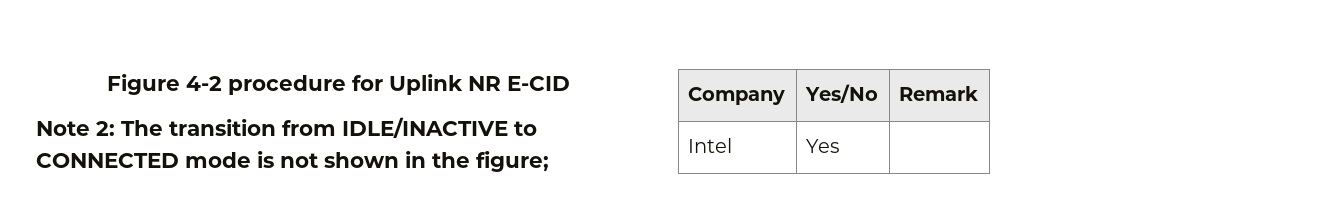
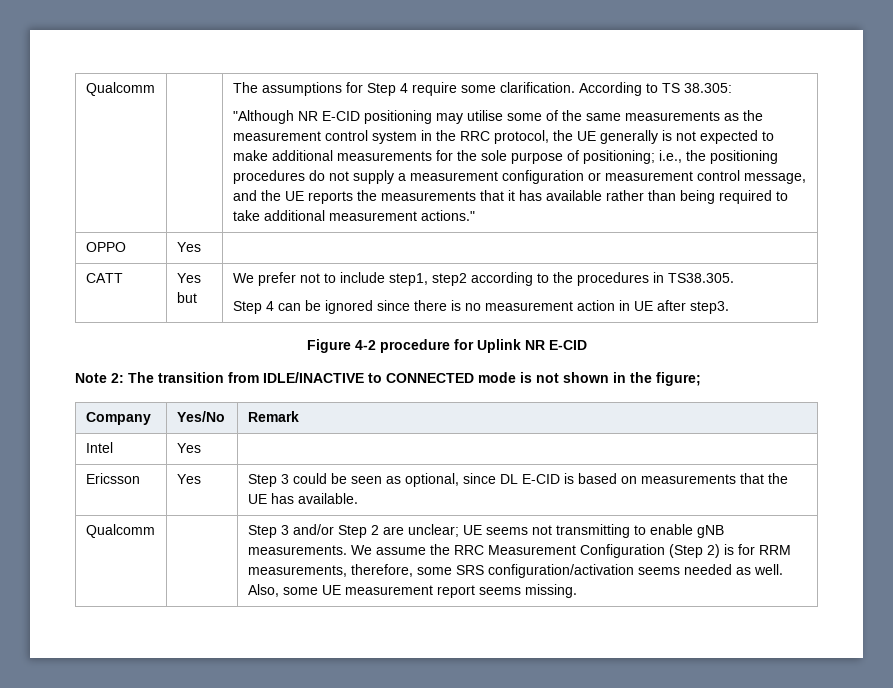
(106, 84) none -> [85,82,155,96] [232,82,732,96] [232,110,763,124] [232,130,774,144] [232,150,778,164] [232,170,806,184] [232,190,788,204] [232,210,475,221] [85,242,126,252] [176,242,201,252] [85,273,123,283] [176,273,201,283] [176,292,197,303] [232,272,734,286] [232,300,729,314] Qualcomm | | The assumptions for Step 4 require some clarification. According to TS 38.305: // "Although NR E-CID positioning may utilise some of the same measurements as the measurement control system in the RRC protocol, the UE generally is not expected to make additional measurements for the sole purpose of positioning; i.e., the positioning procedures do not supply a measurement configuration or measurement control message, and the UE reports the measurements that it has available rather than being required to take additional measurement actions." // OPPO | Yes | // CATT | Yes but | We prefer not to include step1, step2 according to the procedures in TS38.305. // Step 4 can be ignored since there is no measurement action in UE after step3. //
(841, 146) none -> [85,473,140,484] [176,474,201,484] [247,473,788,487] [247,493,358,504] [85,524,155,538] [247,524,724,538] [247,544,791,558] [247,564,783,578] [247,584,577,598] // Ericsson | Yes | Step 3 could be seen as optional, since DL E-CID is based on measurements that the UE has available. // Qualcomm | | Step 3 and/or Step 2 are unclear; UE seems not transmitting to enable gNB measurements. We assume the RRC Measurement Configuration (Step 2) is for RRM measurements, therefore, some SRS configuration/activation seems needed as well. Also, some UE measurement report seems missing.

